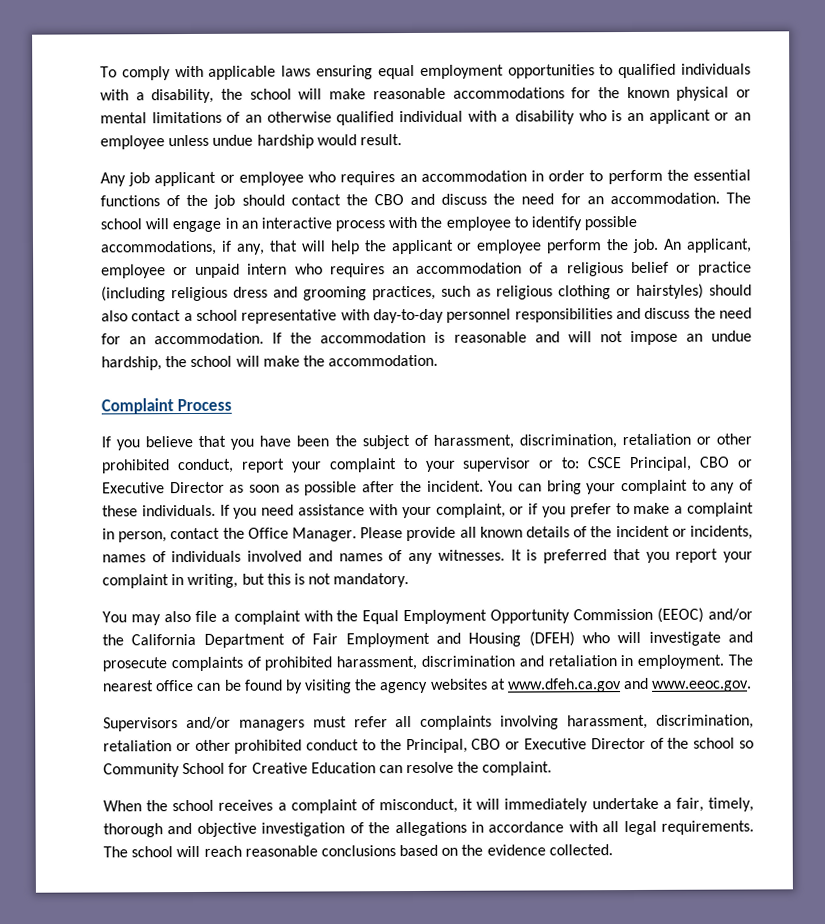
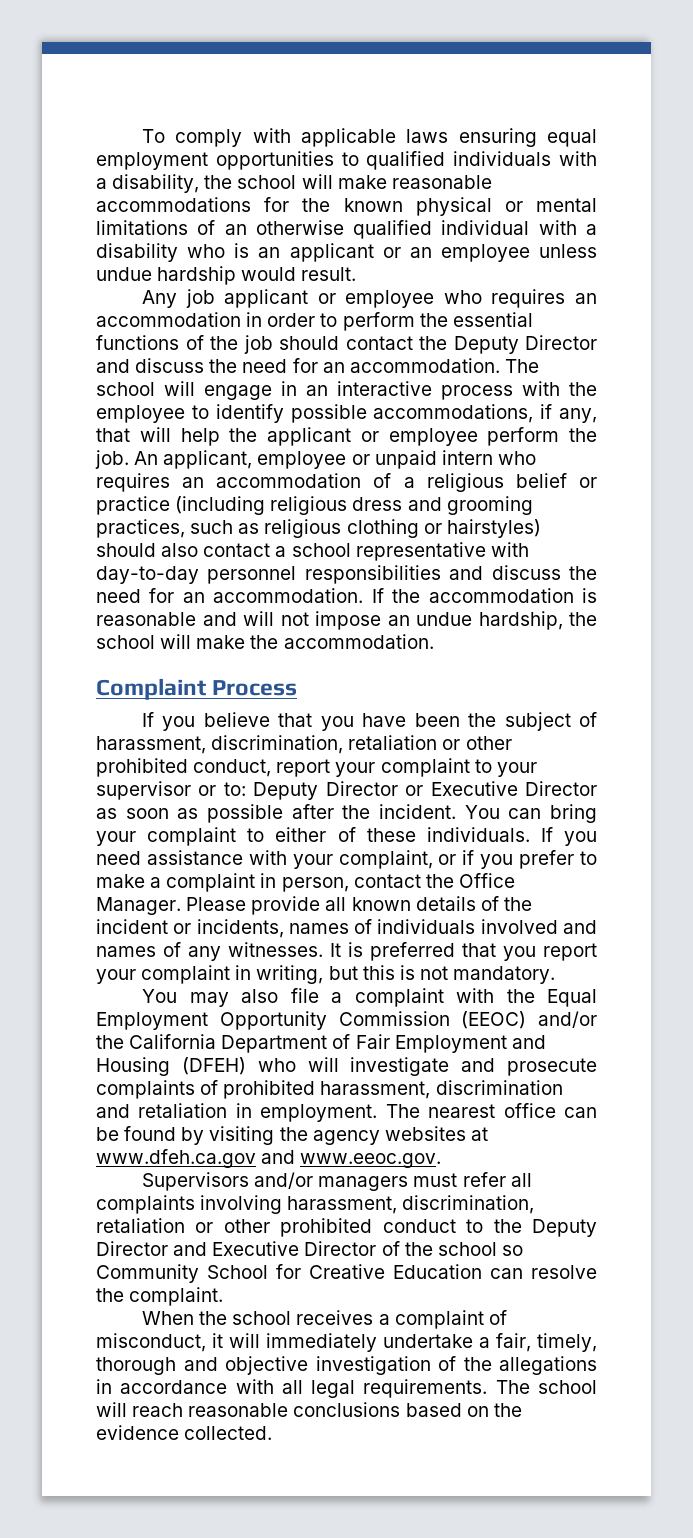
[373,194,404,206] CBO -> [453,335,597,354] Deputy Director
[587,456,731,472] CSCE Principal, CBO -> [253,781,398,800] Deputy Director
[710,482,736,494] any -> [275,827,327,842] either
[405,738,521,754] Principal, CBO or -> [532,1219,598,1237] [96,1241,208,1256] Deputy Director and

